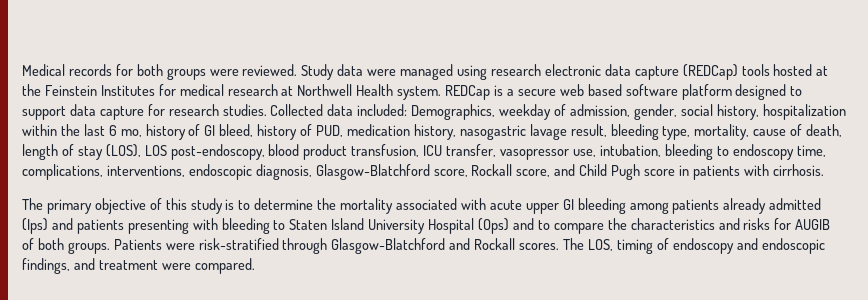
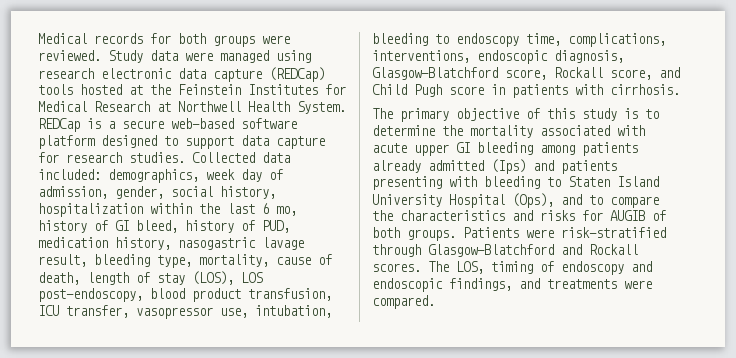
[179,84,278,96] medical research -> [38,101,150,112] Medical Research
[397,86,442,100] system. -> [297,101,346,114] System.
[559,84,622,96] web based -> [171,118,234,129] web-based
[411,104,552,120] Demographics, weekday -> [108,169,262,183] demographics, week day
[478,218,510,234] (Ops) -> [512,193,554,208] (Ops),
[98,260,158,270] treatment -> [547,279,617,289] treatments

